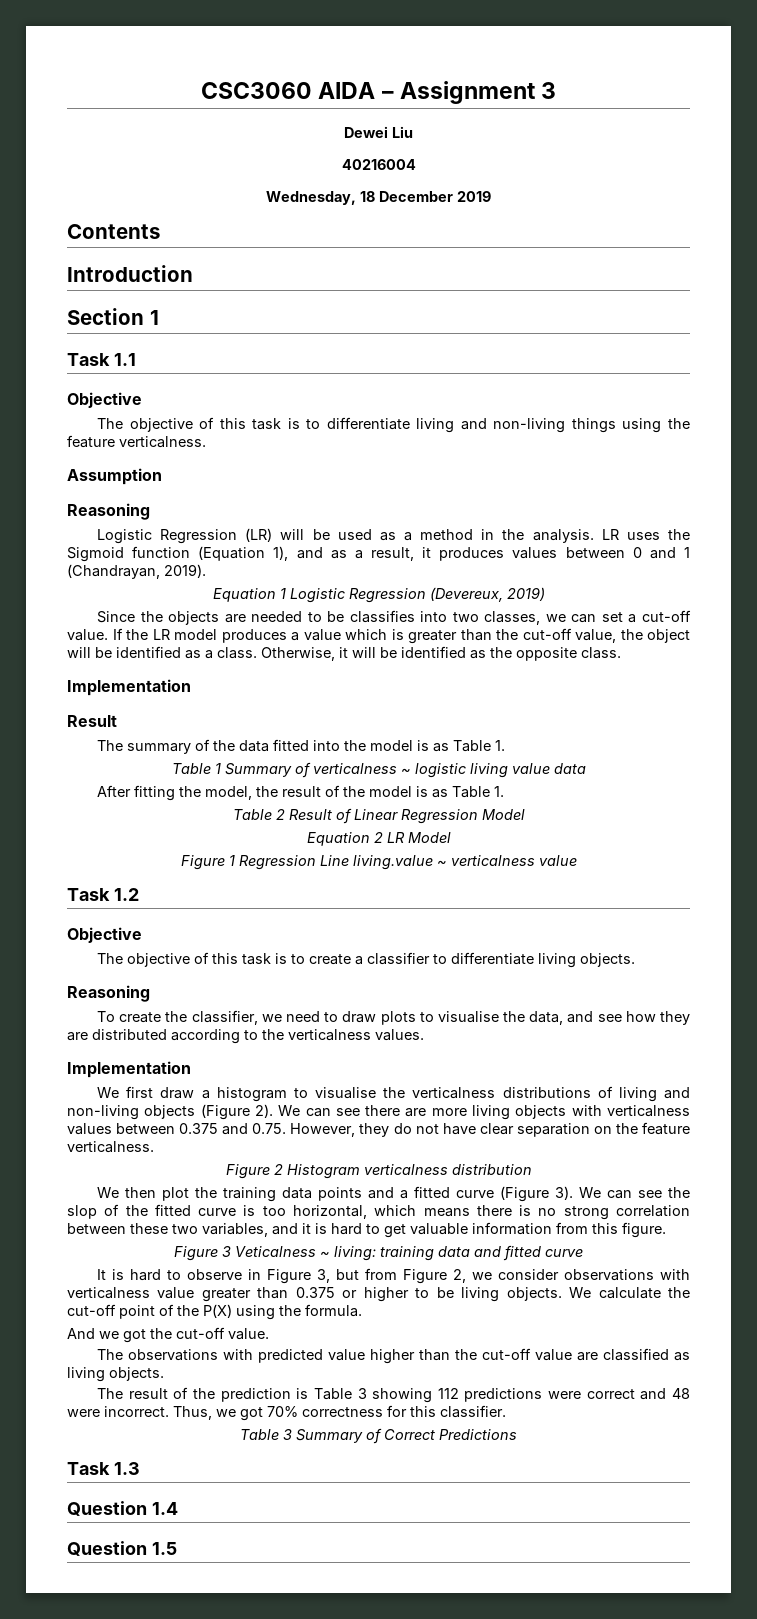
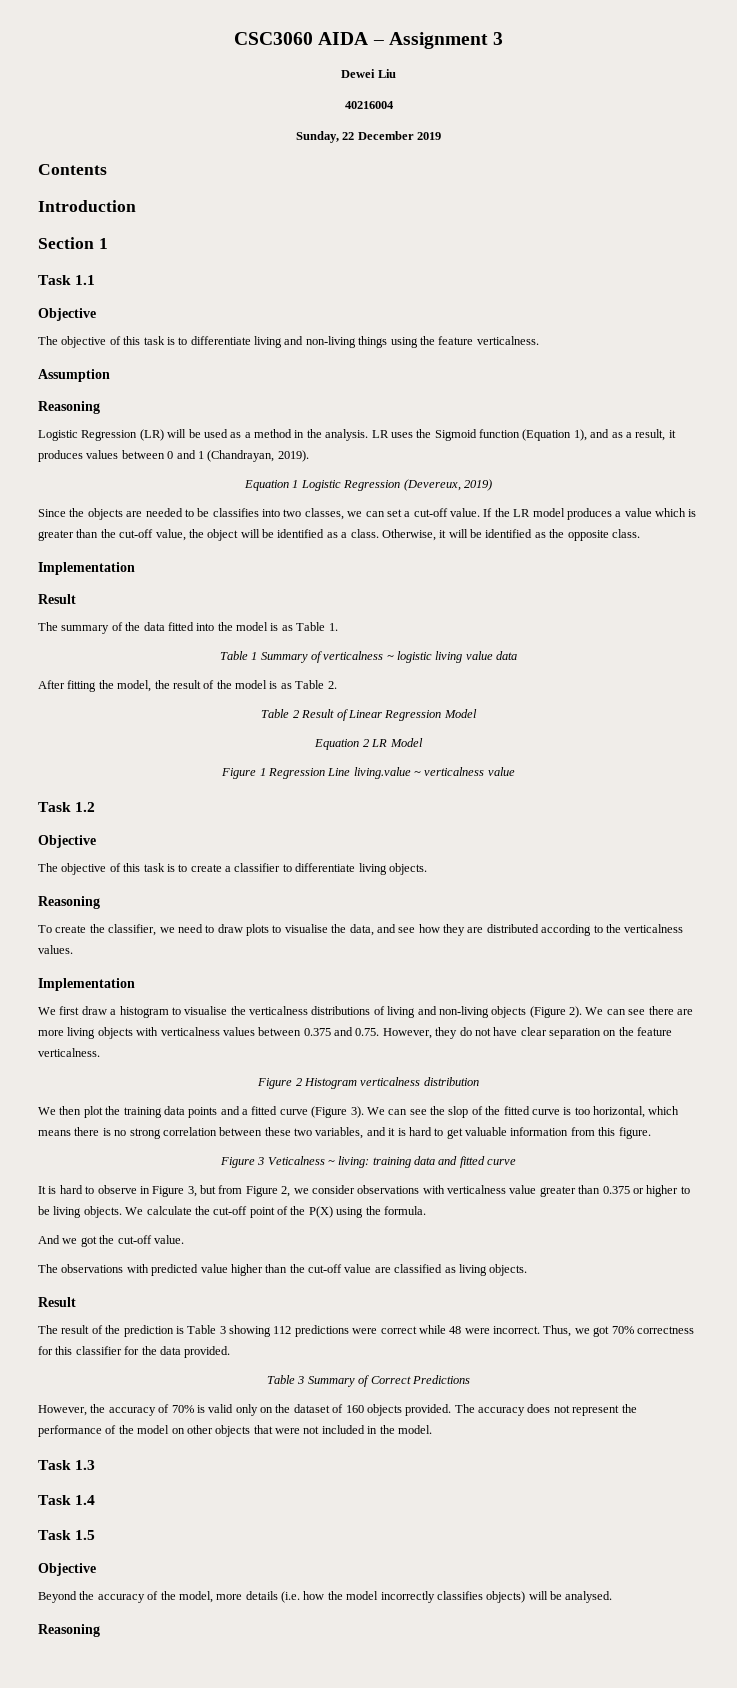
[266,191,376,205] Wednesday, 18 -> [295,131,355,143] Sunday, 22
[494,786,505,797] 1. -> [327,681,337,689] 2.
(164, 1374) none -> [38,1297,76,1307] // Result
[640,1388,667,1400] and -> [418,1325,446,1334] while
[440,1405,506,1418] classifier. -> [75,1346,231,1358] classifier for the data provided.
(517, 1434) none -> [38,1404,637,1416] [38,1425,432,1437] // However, the accuracy of 70% is valid only on the dataset of 160 objects provided. The accuracy does not represent the performance of the model on other objects that were not included in the model.
[67,1501,147,1516] Question -> [38,1495,71,1505] Task
[67,1541,147,1556] Question -> [38,1530,71,1540] Task
(177, 1548) none -> [38,1563,96,1576] [38,1591,613,1603] [38,1624,100,1637] // Objective // Beyond the accuracy of the model, more details (i.e. how the model incorrectly classifies objects) will be analysed. // Reasoning

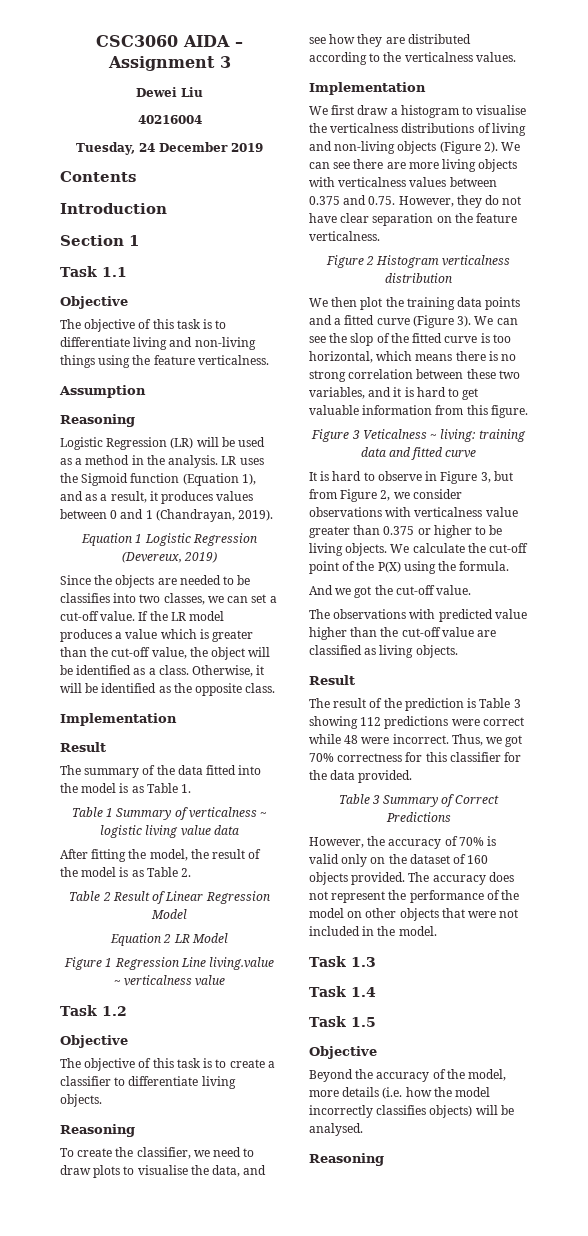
[295,131,355,143] Sunday, 22 -> [75,142,156,155] Tuesday, 24

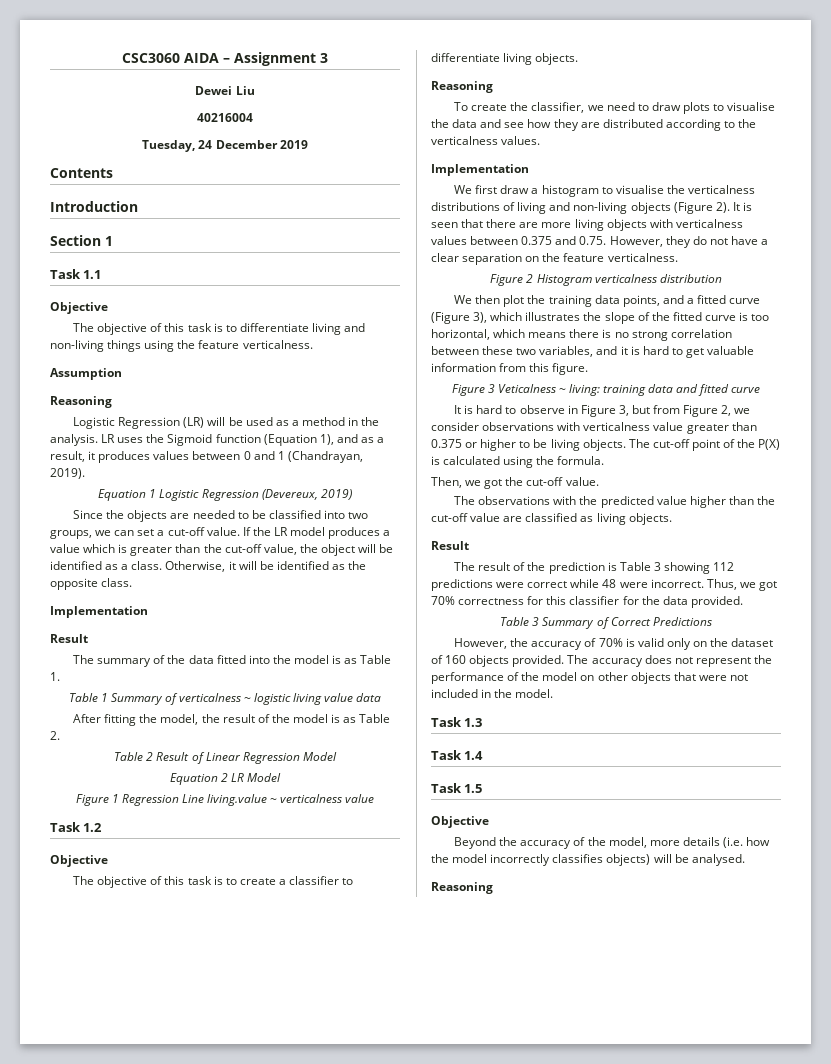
[60,593,110,603] classifies -> [268,510,321,519] classified
[163,593,205,605] classes, -> [50,530,92,539] groups,
[212,1165,241,1177] data, -> [452,119,478,128] data
[501,142,521,151] [309,162,351,169] We can see -> [732,202,752,211] [431,219,484,228] It is seen that
(337, 218) none -> [761,239,769,245] a
[485,297,521,310] points -> [622,295,660,307] points,
[457,315,518,327] [309,333,374,346] 3). We can see the slop -> [473,312,635,324] 3), which illustrates the slope
[390,543,486,553] We calculate the -> [628,439,650,448] The
(401, 567) none -> [431,456,501,465] is calculated
[309,585,333,595] And -> [431,477,462,488] Then,
(436, 614) none -> [579,496,598,505] the

